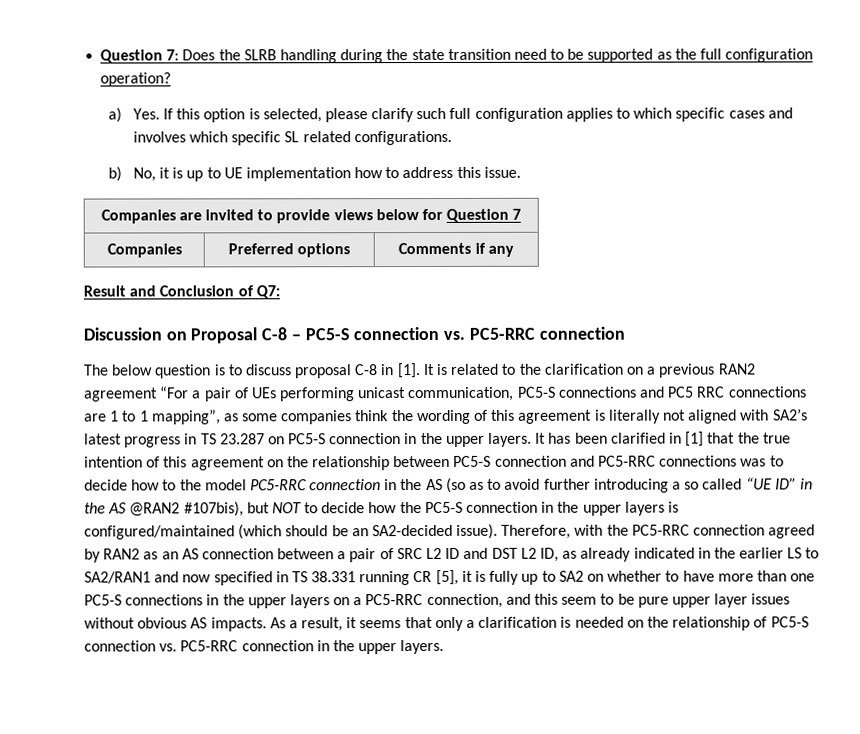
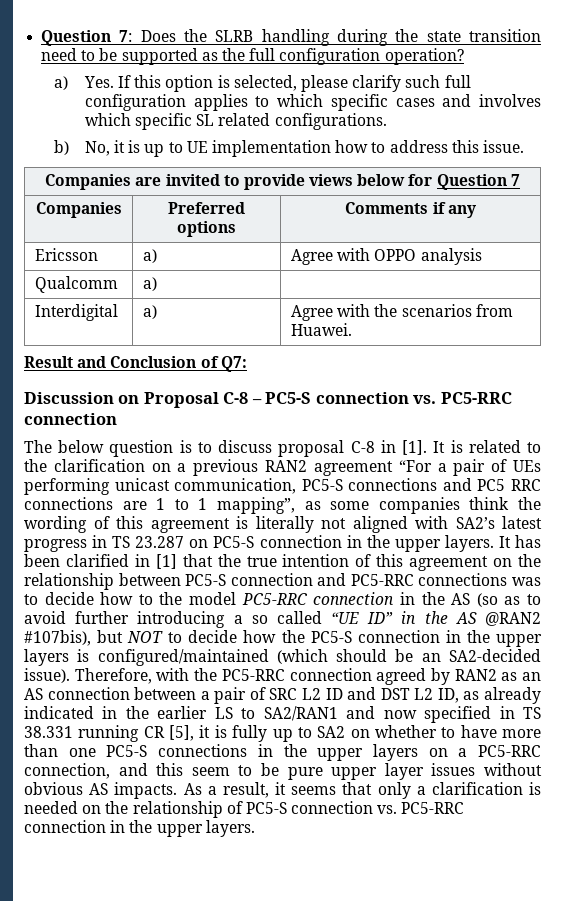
(514, 251) none -> [34,248,98,261] [142,249,157,263] [290,248,482,265] [34,276,118,293] [142,277,157,291] [34,304,118,321] [142,305,157,319] [290,304,513,321] [290,323,352,336] // Ericsson | a) | Agree with OPPO analysis // Qualcomm | a) | // Interdigital | a) | Agree with the scenarios from Huawei.

